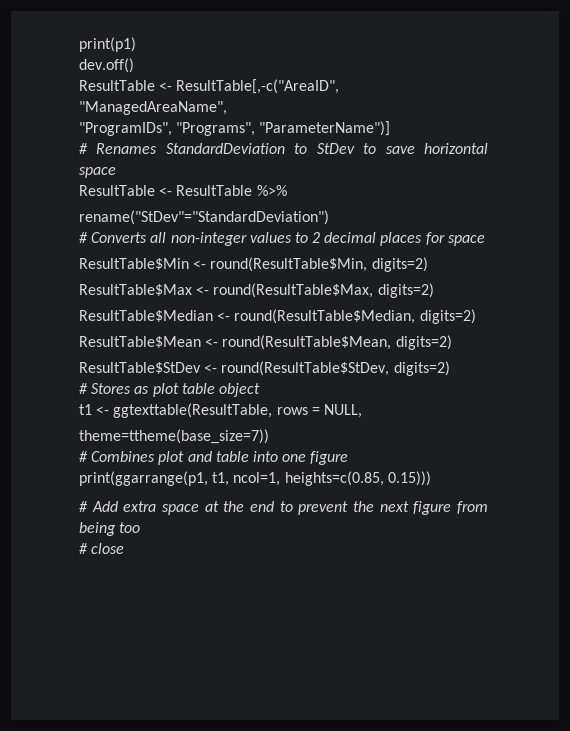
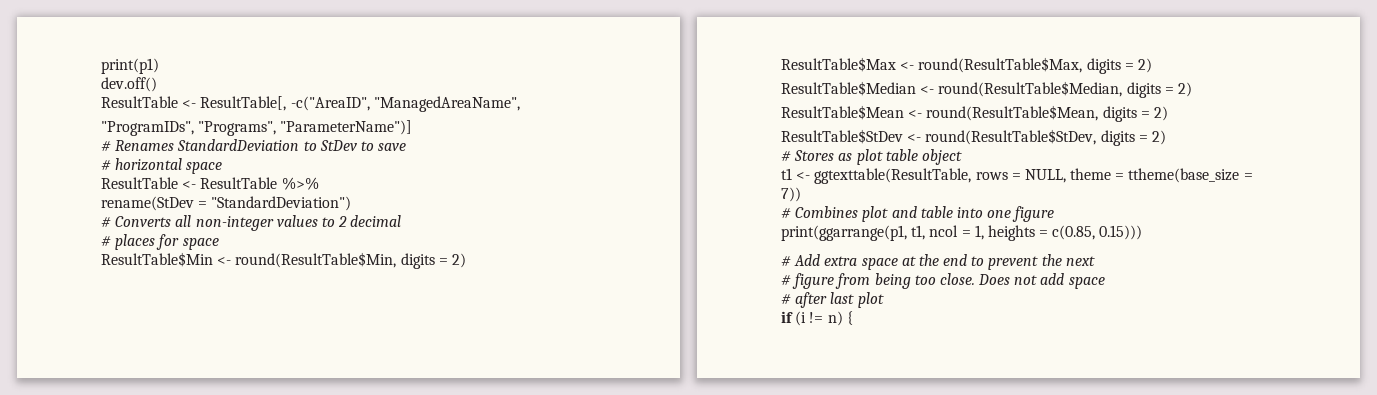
[176,79,340,94] ResultTable[,-c("AreaID", -> [200,96,370,111] ResultTable[, -c("AreaID",
(415, 150) none -> [101,160,111,170] // #
[79,210,329,225] rename("StDev"="StandardDeviation") -> [101,196,352,211] rename(StDev = "StandardDeviation")
(377, 237) none -> [101,236,111,246] // #
[371,257,428,272] digits=2) -> [400,253,466,269] digits = 2)
[377,283,434,298] digits=2) -> [1086,58,1152,74] digits = 2)
[419,309,476,324] digits=2) -> [1126,82,1192,98] digits = 2)
[395,335,452,350] digits=2) -> [1102,106,1168,122] digits = 2)
[393,361,450,376] digits=2) -> [1100,130,1166,146] digits = 2)
[79,429,269,444] // theme=ttheme(base_size=7)) -> [1070,168,1253,183] [781,187,801,202] theme = ttheme(base_size = 7))
[233,471,384,486] ncol=1, heights=c(0.85, -> [929,225,1096,241] ncol = 1, heights = c(0.85,
(409, 506) none -> [781,275,791,285] // #
[79,543,125,554] // # close -> [939,273,1105,289] [781,292,884,308] [781,311,853,326] close. Does not add space // # after last plot // if (i != n) {

